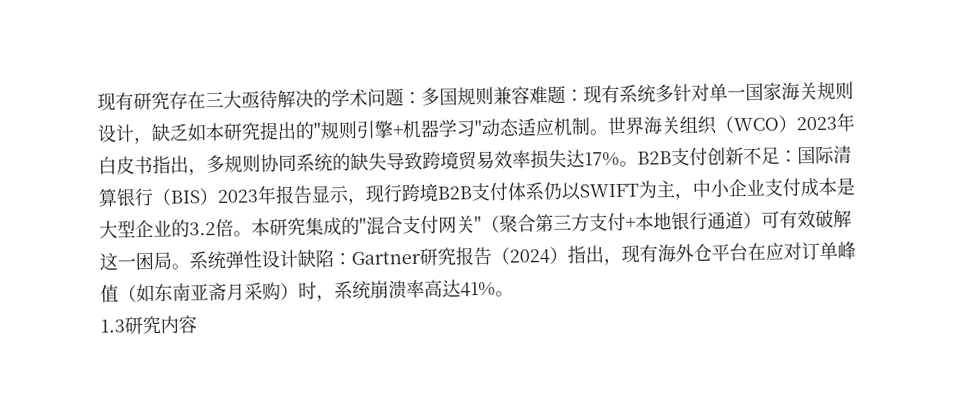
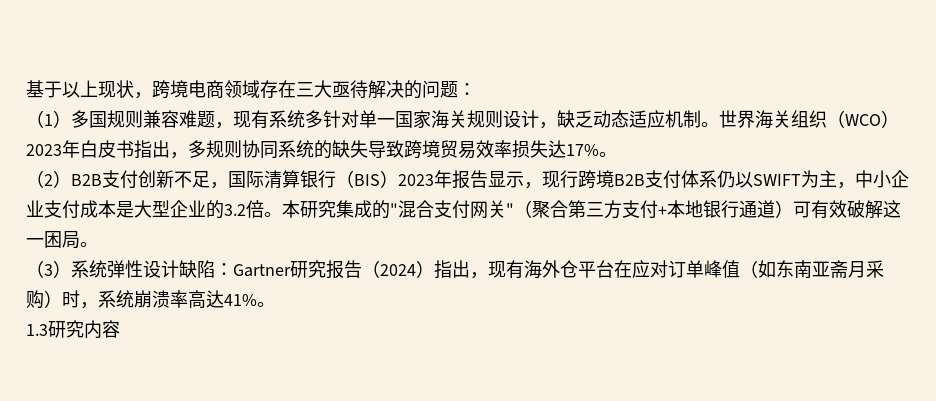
[97,91,170,111] 现有研究 -> [26,80,260,99] 基于以上现状，跨境电商领域
[331,88,368,108] 学术 -> (422, 89) none
(422, 98) none -> [26,110,71,128] // （1）
[565,89,584,102] ： -> [215,122,233,129] ，
[187,119,482,142] 如本研究提出的"规则引擎+机器学习" -> (593, 119) none
(638, 163) none -> [26,170,71,188] // （2）
[779,150,798,163] ： -> [210,182,228,189] ，
(190, 266) none -> [26,260,71,278] // （3）

